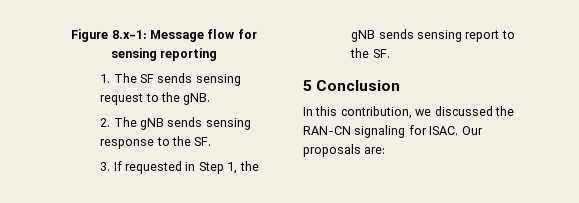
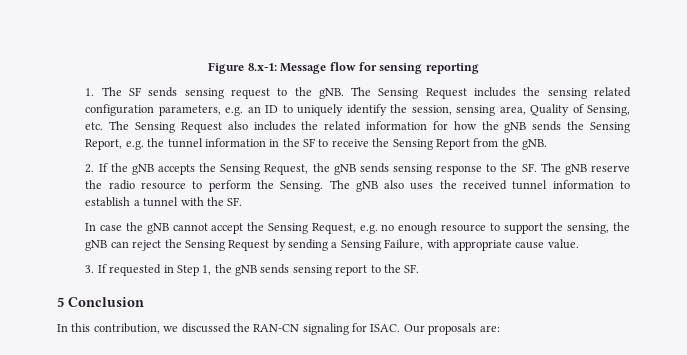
[100,117,137,127] // 2. The -> [351,87,631,99] [85,104,630,116] [85,121,631,133] [85,138,548,150] [85,163,330,175] The Sensing Request includes the sensing related configuration parameters, e.g. an ID to uniquely identify the session, sensing area, Quality of Sensing, etc. The Sensing Request also includes the related information for how the gNB sends the Sensing Report, e.g. the tunnel information in the SF to receive the Sensing Report from the gNB. // 2. If the gNB accepts the Sensing Request, the
(212, 141) none -> [540,163,630,175] [85,180,630,192] [85,197,243,207] [85,222,631,234] [85,239,579,251] The gNB reserve the radio resource to perform the Sensing. The gNB also uses the received tunnel information to establish a tunnel with the SF. // In case the gNB cannot accept the Sensing Request, e.g. no enough resource to support the sensing, the gNB can reject the Sensing Request by sending a Sensing Failure, with appropriate cause value.

